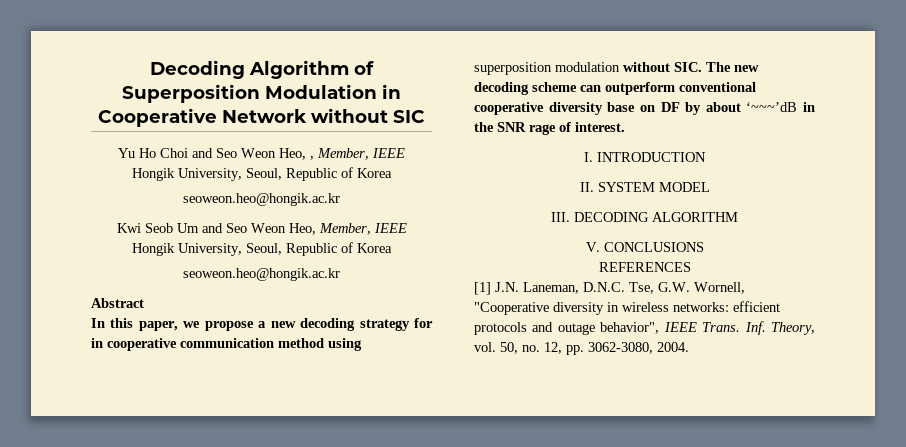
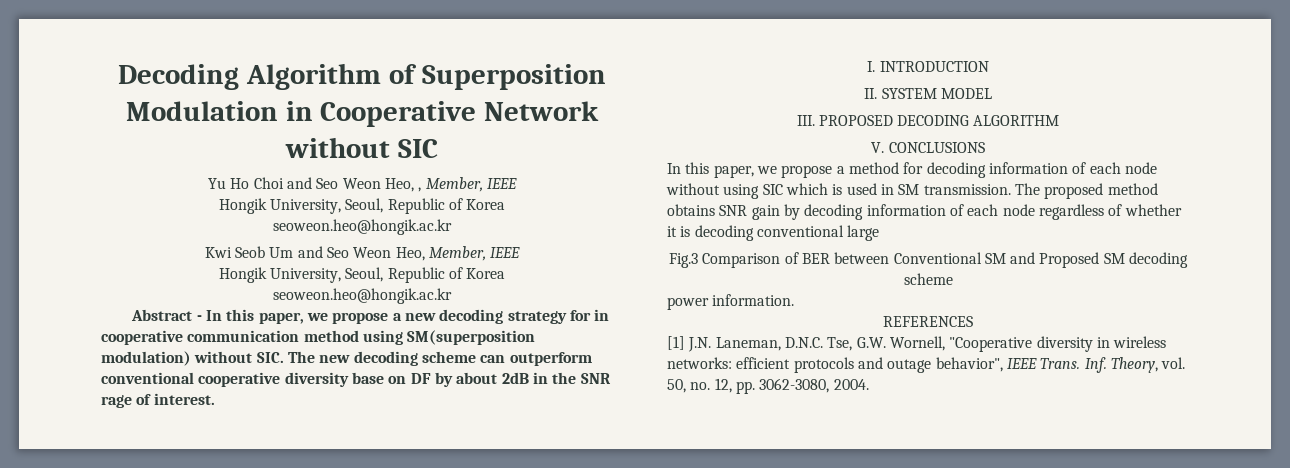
(144, 303) // -> [196,315,202,321] -
[474,62,620,75] superposition modulation -> [407,330,536,345] [101,351,191,366] SM(superposition modulation)
[746,102,798,112] ‘~~~’dB -> [501,372,529,384] 2dB
(570, 217) none -> [818,115,893,126] PROPOSED
(704, 247) none -> [667,162,1157,178] [666,183,1158,199] [667,204,1182,220] [667,225,880,241] [668,252,1189,268] [903,273,953,285] [667,294,795,310] // In this paper, we propose a method for decoding information of each node without using SIC which is used in SM transmission. The proposed method obtains SNR gain by decoding information of each node regardless of whether it is decoding conventional large // Fig.3 Comparison of BER between Conventional SM and Proposed SM decoding scheme // power information.

